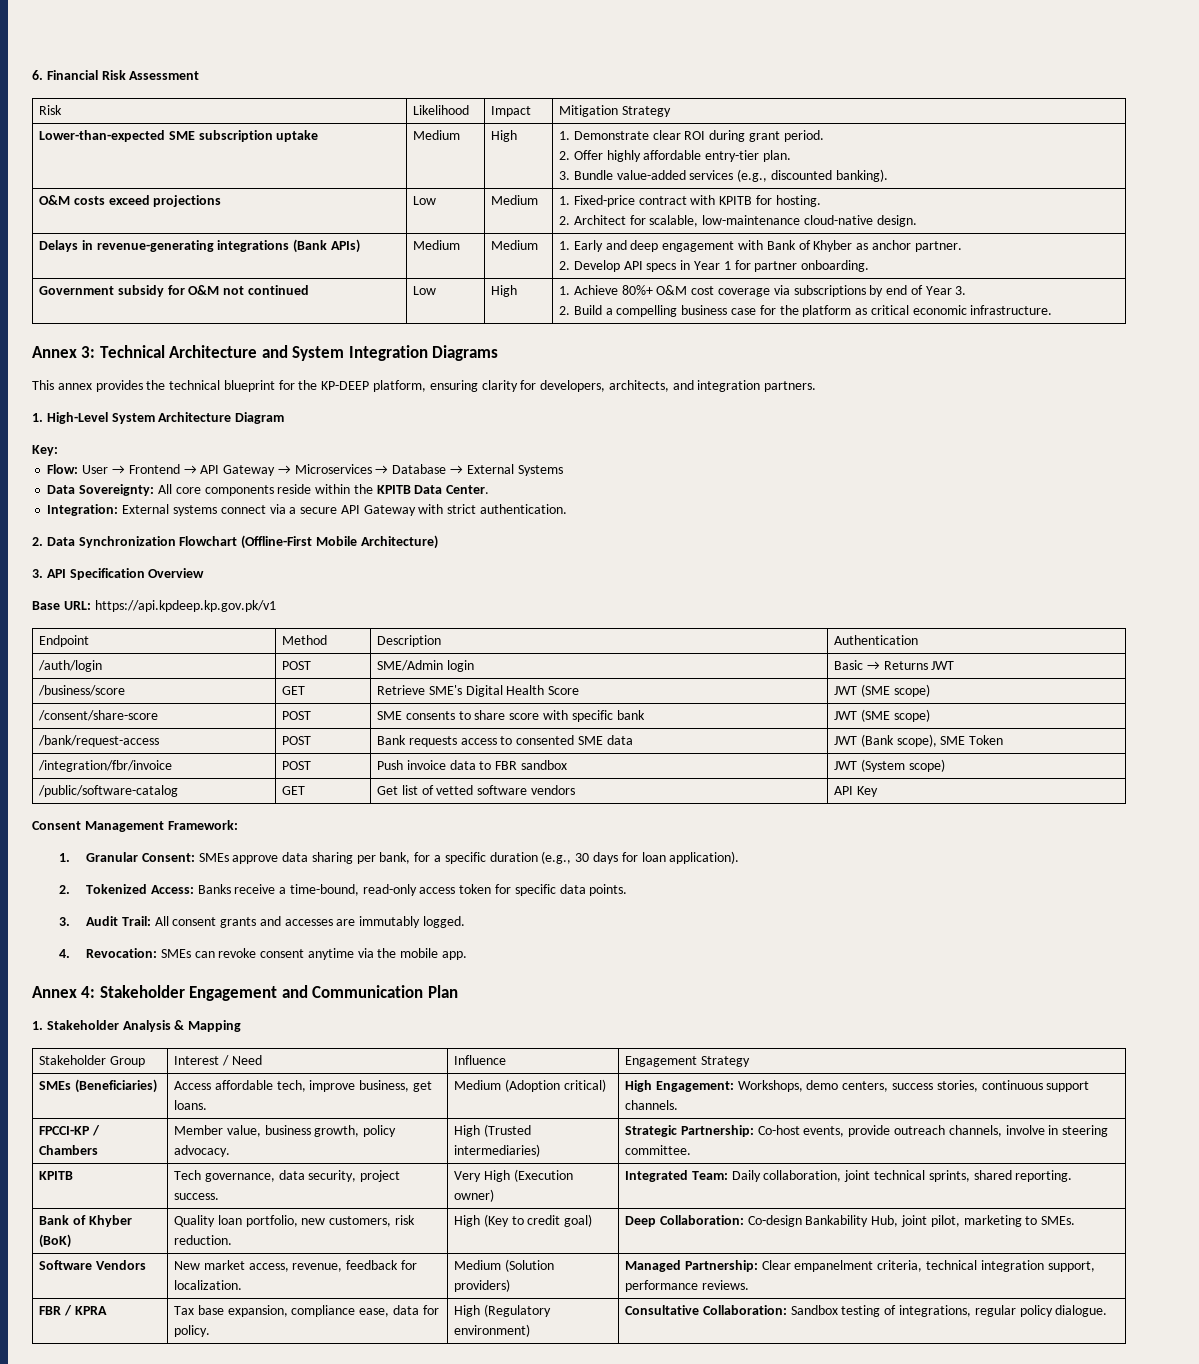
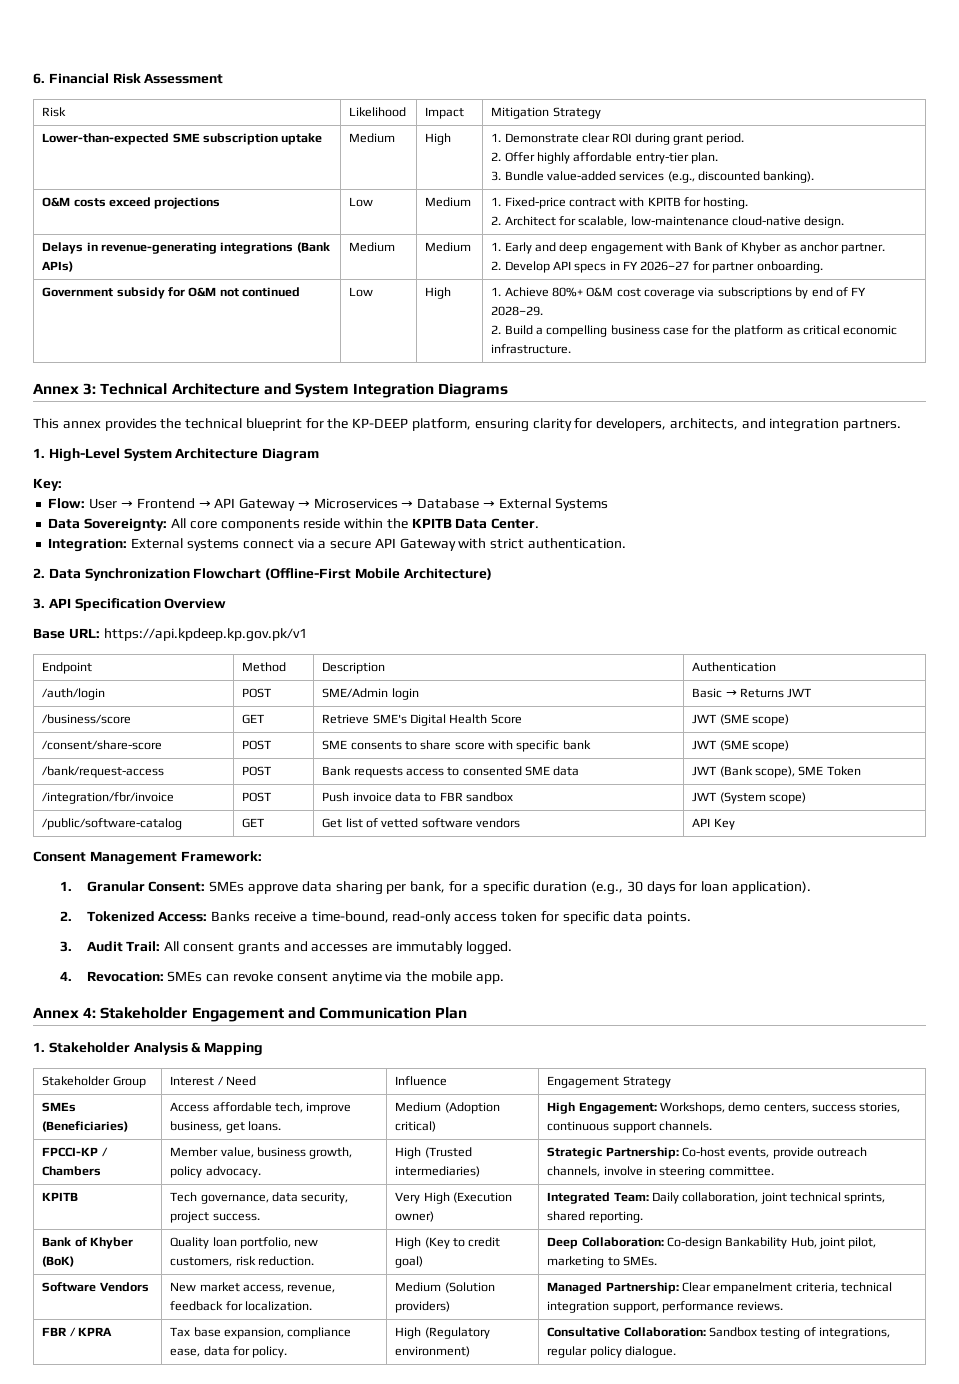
[693,261,731,270] Year 1 -> [623,261,690,271] FY 2026–27
[925,286,967,295] Year 3. -> [851,287,867,296] [491,306,544,316] FY 2028–29.

